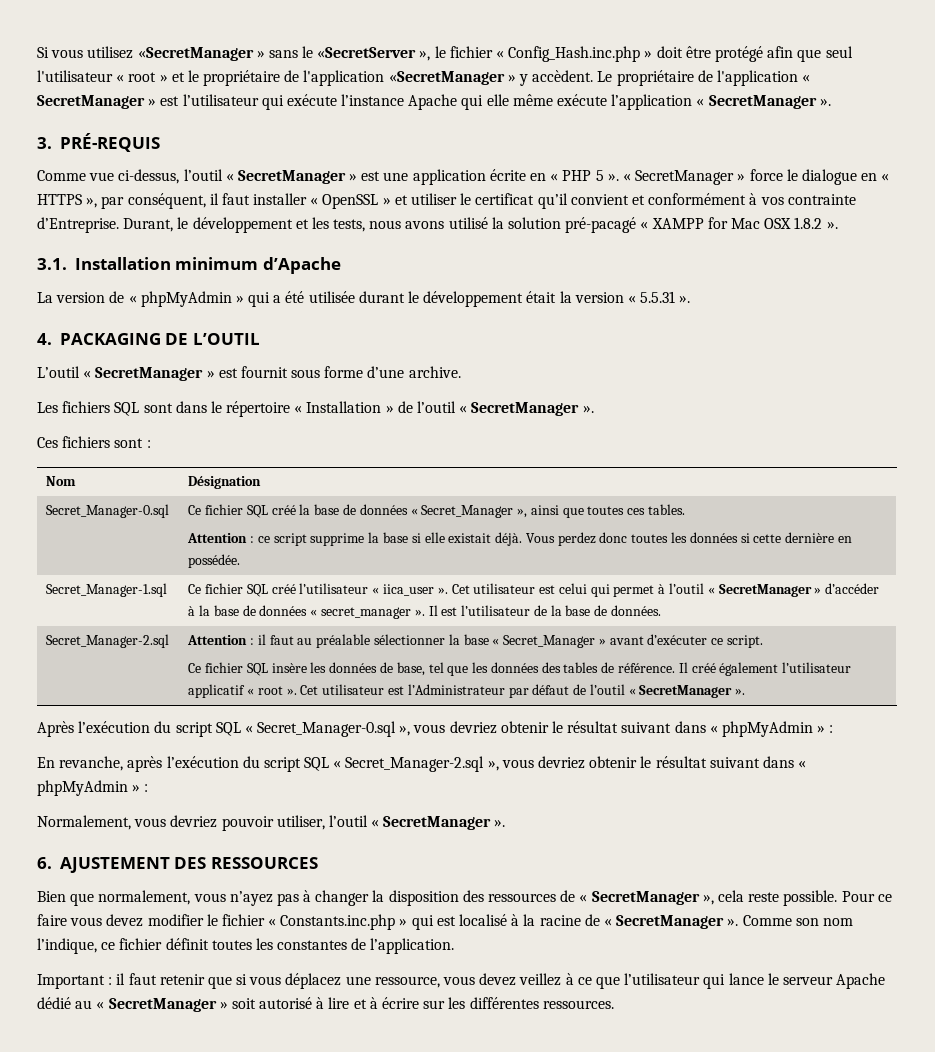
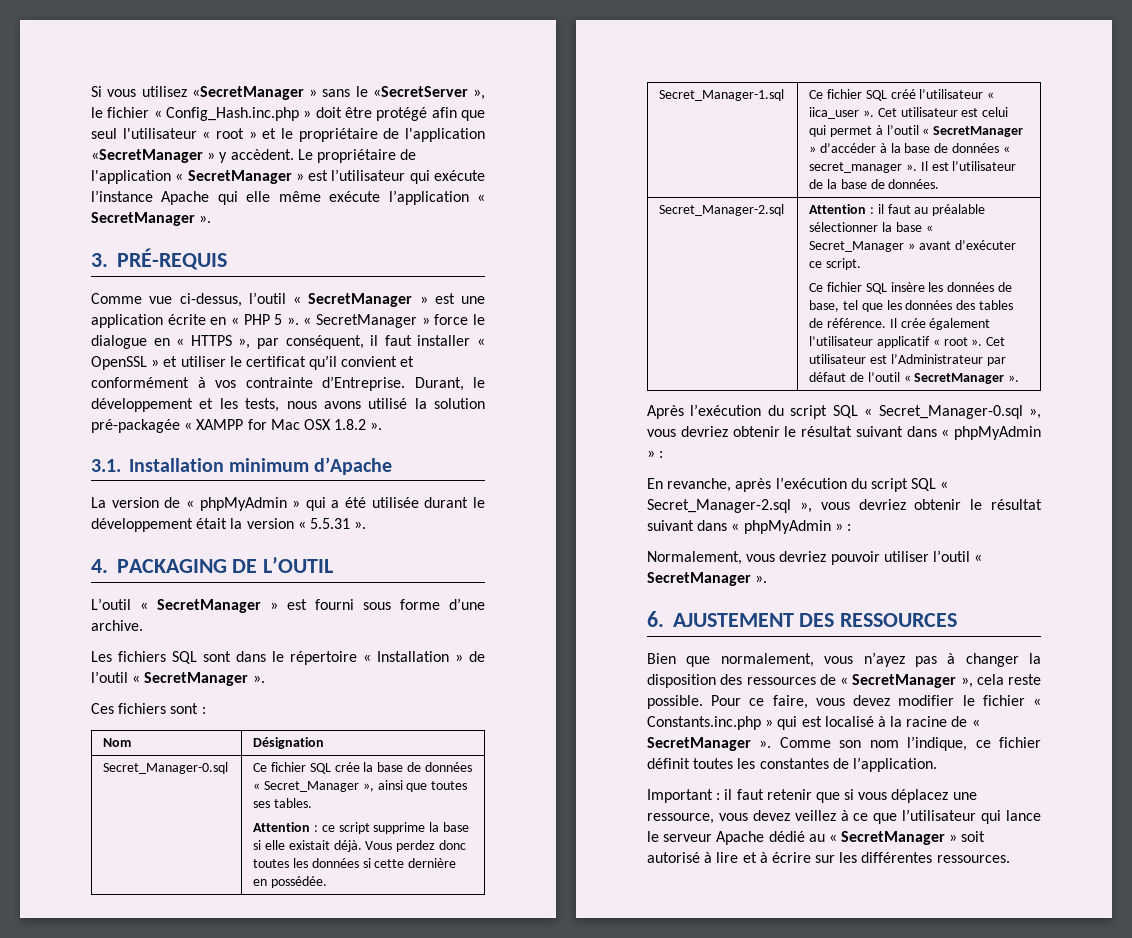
[565,217,637,233] pré-pacagé -> [91,419,180,433] pré-packagée
[240,366,288,378] fournit -> [315,599,354,610] fourni
[271,505,296,515] créé -> [334,762,360,772] crée
[627,508,646,515] ces -> [253,801,271,808] ses
[691,663,716,673] créé -> [900,318,926,328] crée
[276,815,325,830] utiliser, -> [883,551,929,562] utiliser
[37,914,67,926] faire -> [772,695,808,709] faire,

